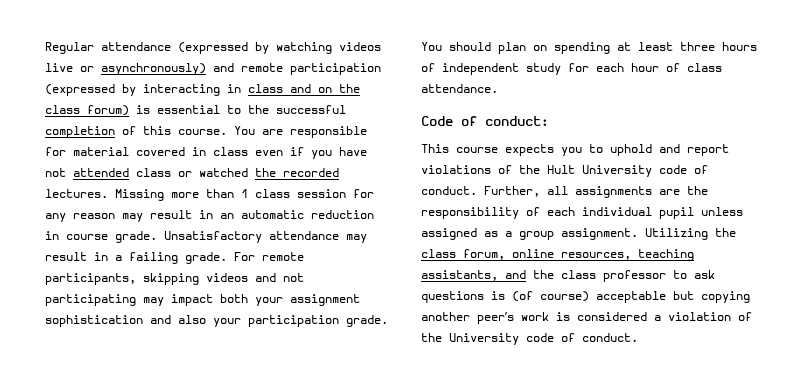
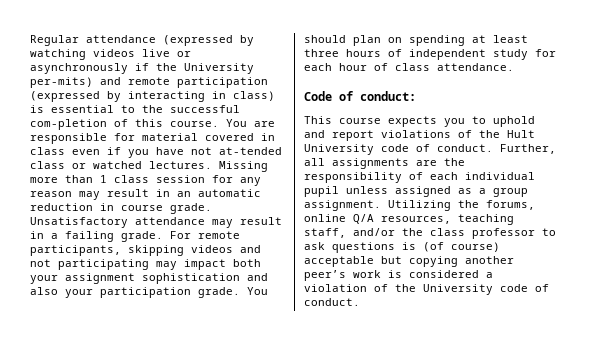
[101,63,206,75] asynchronously) -> [30,63,254,74] [30,77,93,88] asynchronously if the University per-mits)
[248,84,360,93] [45,105,129,116] class and on the class forum) -> [233,91,275,101] class)
[45,126,115,138] completion -> [30,119,107,130] com-pletion
[73,168,129,177] attended -> [219,147,282,155] at-tended
[255,168,339,177] the recorded -> (142, 165) none
[421,249,694,261] [421,270,526,281] class forum, online resources, teaching assistants, and -> [486,200,535,210] [304,214,514,225] [304,228,395,238] forums, online Q/A resources, teaching staff, and/or

